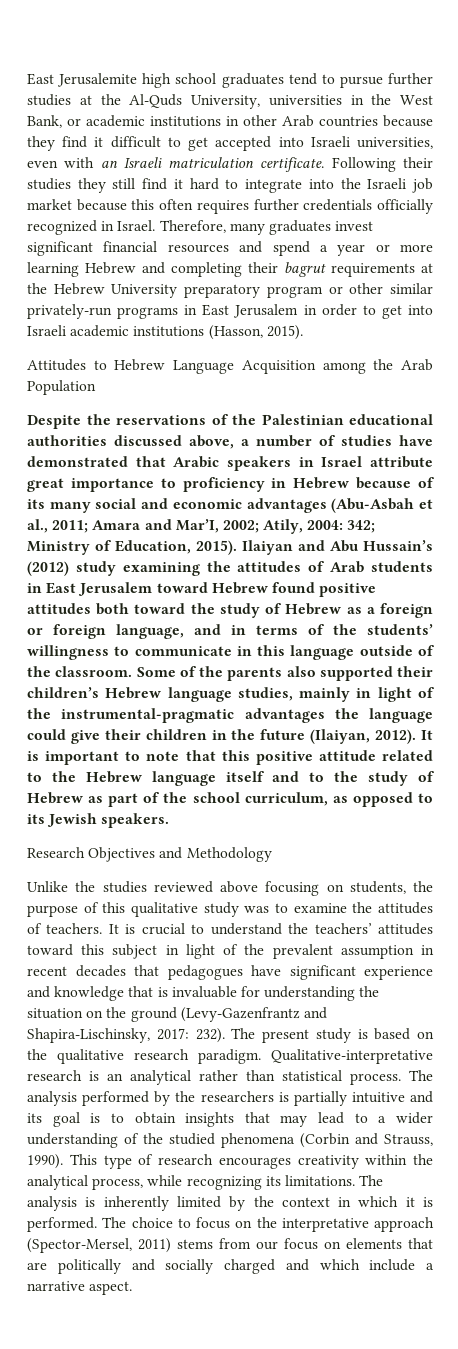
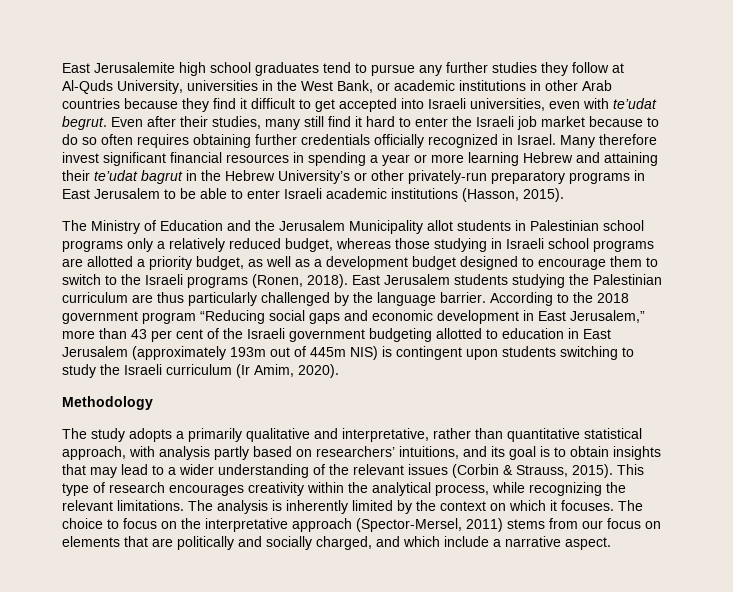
(383, 82) none -> [419,65,442,76] any
[79,94,121,105] at the -> [541,62,624,76] they follow at
[100,157,433,172] [27,178,106,193] an Israeli matriculation certificate. Following their studies they -> [613,98,657,109] [62,116,300,130] te’udat begrut. Even after their studies, many
[245,179,334,193] integrate into -> [415,117,448,127] enter
[131,199,155,210] this -> [647,117,659,127] [62,134,97,145] to do so
(249, 207) none -> [193,134,251,148] obtaining
[159,220,331,235] Therefore, many graduates -> [560,134,657,148] Many therefore
[239,241,310,256] and spend -> [293,152,366,166] in spending
[171,262,433,277] [27,283,434,298] [27,304,433,319] completing their bagrut requirements at the Hebrew University preparatory program or other similar privately-run programs in East Jerusalem in order to get into -> [604,152,658,166] [62,170,645,184] [62,188,280,199] attaining their te’udat bagrut in the Hebrew University’s or other privately-run preparatory programs in East Jerusalem to be able to enter
[27,359,434,374] [27,380,96,395] [27,414,433,429] [27,435,433,449] [27,456,434,471] [27,477,434,492] [27,498,433,513] [27,519,376,534] [27,540,433,555] [27,561,433,576] [27,582,377,597] [27,603,433,618] [27,624,433,639] [27,645,434,660] [27,666,433,681] [27,687,434,702] [27,708,433,723] [27,729,434,744] [27,750,433,765] [27,771,435,786] [27,792,433,807] [27,813,170,828] [27,847,272,862] [27,881,433,896] [27,902,434,917] [27,923,434,935] [27,944,435,959] [27,965,433,980] [27,986,380,1001] [27,1007,327,1022] [27,1028,434,1043] [27,1049,433,1064] [27,1070,433,1085] [27,1091,405,1106] Attitudes to Hebrew Language Acquisition among the Arab Population // Despite the reservations of the Palestinian educational authorities discussed above, a number of studies have demonstrated that Arabic speakers in Israel attribute great importance to proficiency in Hebrew because of its many social and economic advantages (Abu-Asbah et al., 2011; Amara and Mar’I, 2002; Atily, 2004: 342; Ministry of Education, 2015). Ilaiyan and Abu Hussain’s (2012) study examining the attitudes of Arab students in East Jerusalem toward Hebrew found positive attitudes both toward the study of Hebrew as a foreign or foreign language, and in terms of the students’ willingness to communicate in this language outside of the classroom. Some of the parents also supported their children’s Hebrew language studies, mainly in light of the instrumental-pragmatic advantages the language could give their children in the future (Ilaiyan, 2012). It is important to note that this positive attitude related to the Hebrew language itself and to the study of Hebrew as part of the school curriculum, as opposed to its Jewish speakers. // Research Objectives and Methodology // Unlike the studies reviewed above focusing on students, the purpose of this qualitative study was to examine the attitudes of teachers. It is crucial to understand the teachers’ attitudes toward this subject in light of the prevalent assumption in recent decades that pedagogues have significant experience and knowledge that is invaluable for understanding the situation on the ground (Levy-Gazenfrantz and Shapira-Lischinsky, 2017: 232). The present study is based on the qualitative research paradigm. Qualitative-interpretative research is an analytical rather than statistical process. The analysis performed by the researchers is partially intuitive -> [62,220,644,234] [62,238,654,252] [62,256,658,270] [62,274,662,288] [62,292,629,306] [62,310,645,324] [62,328,611,342] [62,346,634,360] [62,364,339,378] [62,396,153,410] [62,428,642,442] [62,446,459,460] The Ministry of Education and the Jerusalem Municipality allot students in Palestinian school programs only a relatively reduced budget, whereas those studying in Israeli school programs are allotted a priority budget, as well as a development budget designed to encourage them to switch to the Israeli programs (Ronen, 2018). East Jerusalem students studying the Palestinian curriculum are thus particularly challenged by the language barrier. According to the 2018 government program “Reducing social gaps and economic development in East Jerusalem,” more than 43 per cent of the Israeli government budgeting allotted to education in East Jerusalem (approximately 193m out of 445m NIS) is contingent upon students switching to study the Israeli curriculum (Ir Amim, 2020). // Methodology // The study adopts a primarily qualitative and interpretative, rather than quantitative statistical approach, with analysis partly based on researchers’ intuitions,
[169,1133,433,1148] [27,1154,63,1169] studied phenomena (Corbin and Strauss, 1990). -> [353,464,613,478] relevant issues (Corbin & Strauss, 2015).
[265,1176,281,1186] its -> [606,482,626,493] [62,500,113,511] the relevant
[338,1197,352,1207] in -> [490,503,506,511] on
[423,1197,434,1207] [27,1217,97,1232] is performed. -> [561,500,614,511] focuses.
[224,1259,275,1274] charged -> [316,536,372,550] charged,

